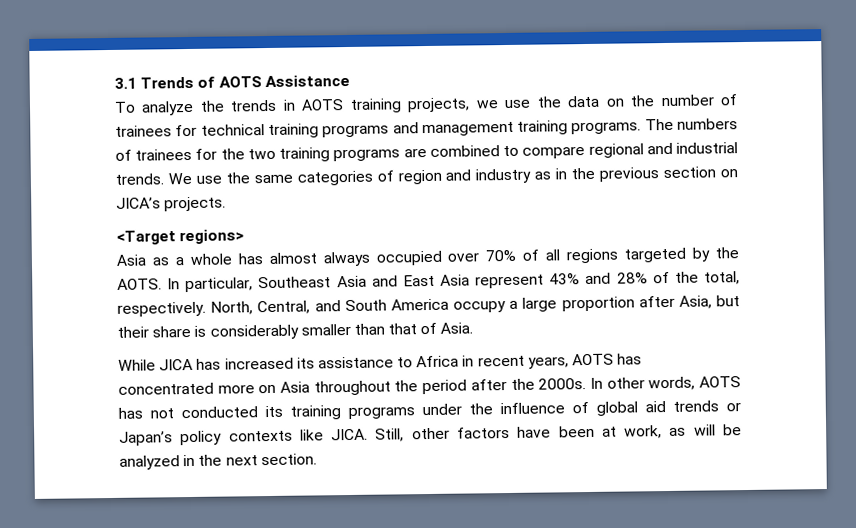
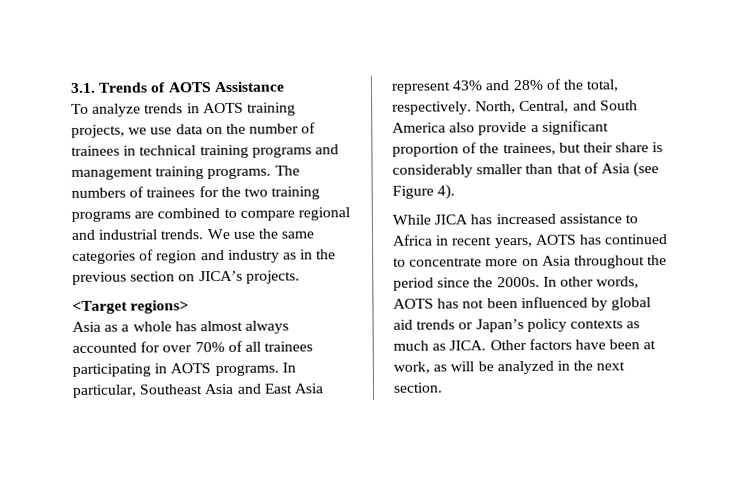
[114,77,137,89] 3.1 -> [70,82,96,93] 3.1.
[199,100,225,112] the -> (142, 110) none
[536,96,562,108] the -> (173, 131) none
[175,124,198,137] for -> [123,145,137,156] in
[375,250,443,266] occupied -> [72,341,161,353] accounted for
[566,247,739,264] [117,278,162,290] regions targeted by the AOTS. -> [264,341,314,352] [72,363,279,377] trainees participating in AOTS programs.
[453,295,712,313] occupy a large proportion after Asia, -> [449,120,609,136] [392,142,556,157] also provide a significant proportion of the trainees,
[440,322,474,334] Asia. -> [600,162,660,178] [392,184,456,200] Asia (see Figure 4).
[296,357,315,369] its -> (556, 219) none
[118,382,214,395] concentrated -> [604,234,669,245] [393,257,483,267] continued to concentrate
[470,379,507,391] after -> [437,277,471,288] since
[181,401,589,420] conducted its training programs under the influence of -> [486,296,608,311] been influenced by
[299,427,450,442] like JICA. Still, other -> [626,321,641,329] [393,339,527,351] as much as JICA. Other

